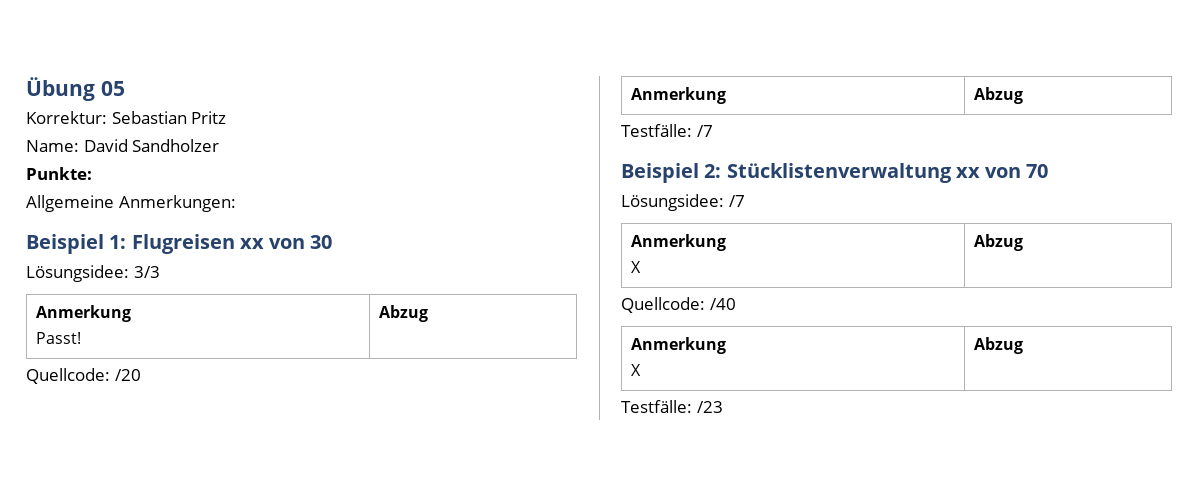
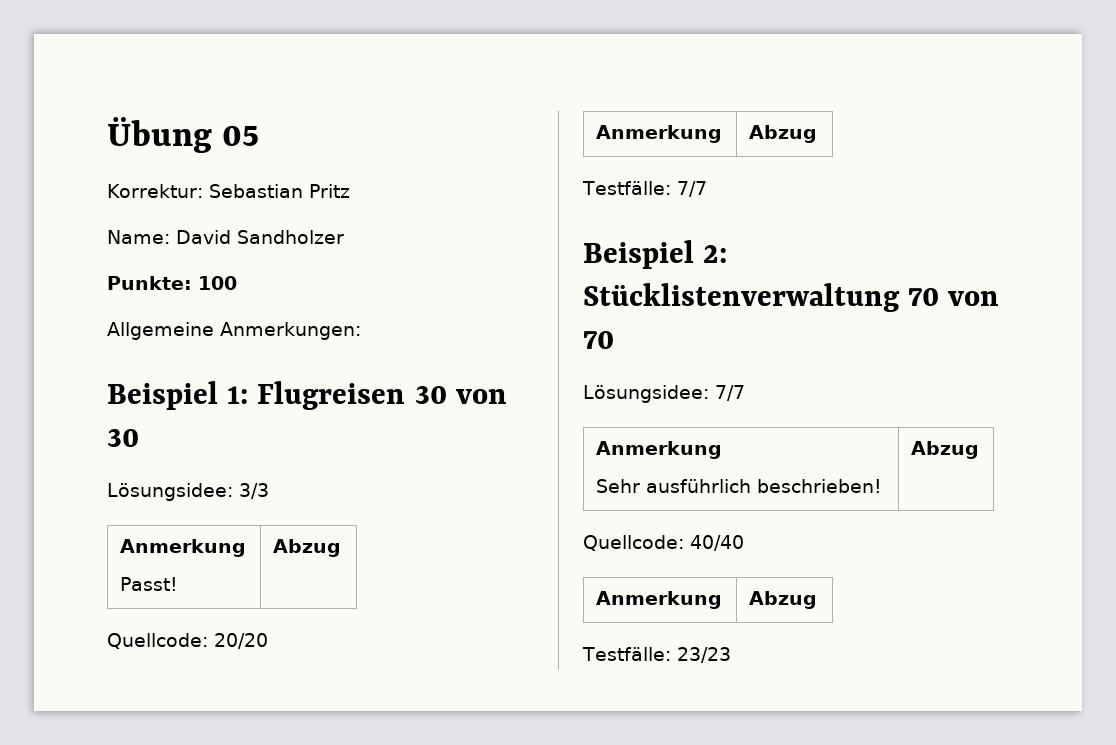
(92, 173) none -> [198,276,237,290] 100
[239,238,264,249] xx -> [414,386,447,404] 30
[114,369,141,381] [630,87,726,104] [973,87,1023,104] [621,124,713,137] /20 // Anmerkung | Abzug // Testfälle: /7 -> [214,633,268,649] [596,125,723,143] [749,125,818,143] [582,181,707,197] 20/20 // Anmerkung | Abzug // Testfälle: 7/7
[955,167,980,178] xx -> [908,288,940,306] 70
[728,195,745,207] [630,234,726,251] [630,261,641,273] [973,234,1023,251] [621,297,736,313] [630,337,726,354] [630,364,641,376] [973,337,1023,354] [621,400,723,413] /7 // Anmerkung // X | Abzug // Quellcode: /40 // Anmerkung // X | Abzug // Testfälle: /23 -> [715,385,745,401] [596,441,723,459] [596,479,883,493] [911,441,980,459] [583,535,744,551] [596,591,723,609] [749,591,818,609] [582,647,731,663] 7/7 // Anmerkung // Sehr ausführlich beschrieben! | Abzug // Quellcode: 40/40 // Anmerkung | Abzug // Testfälle: 23/23

